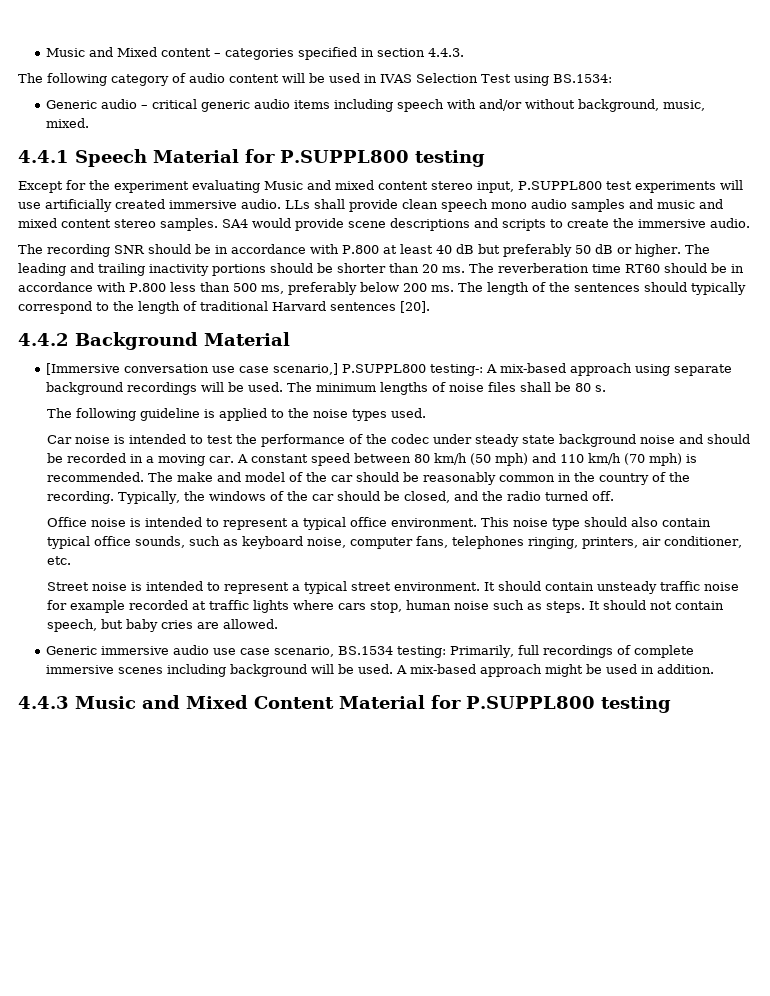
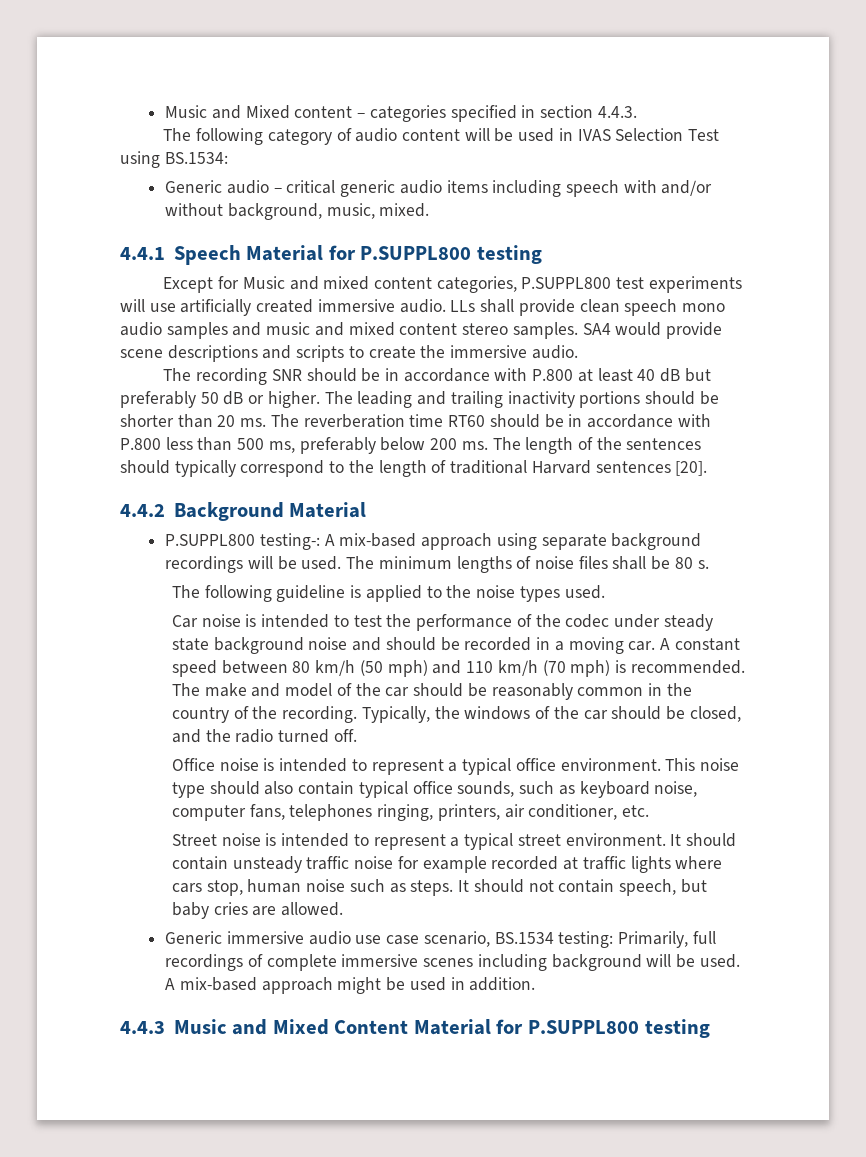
[89,180,260,193] the experiment evaluating -> (240, 282) none
[431,181,514,193] stereo input, -> [436,276,517,293] categories,
[46,363,339,375] [Immersive conversation use case scenario,] -> (367, 510) none

